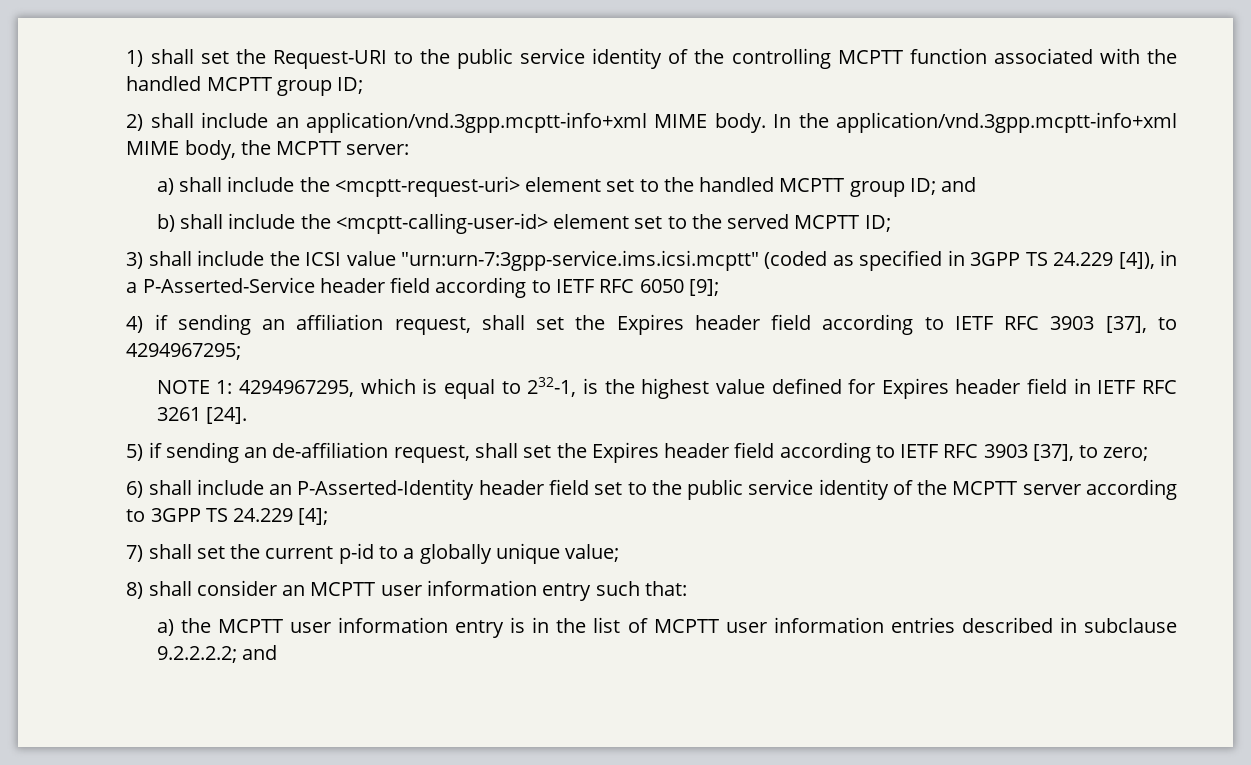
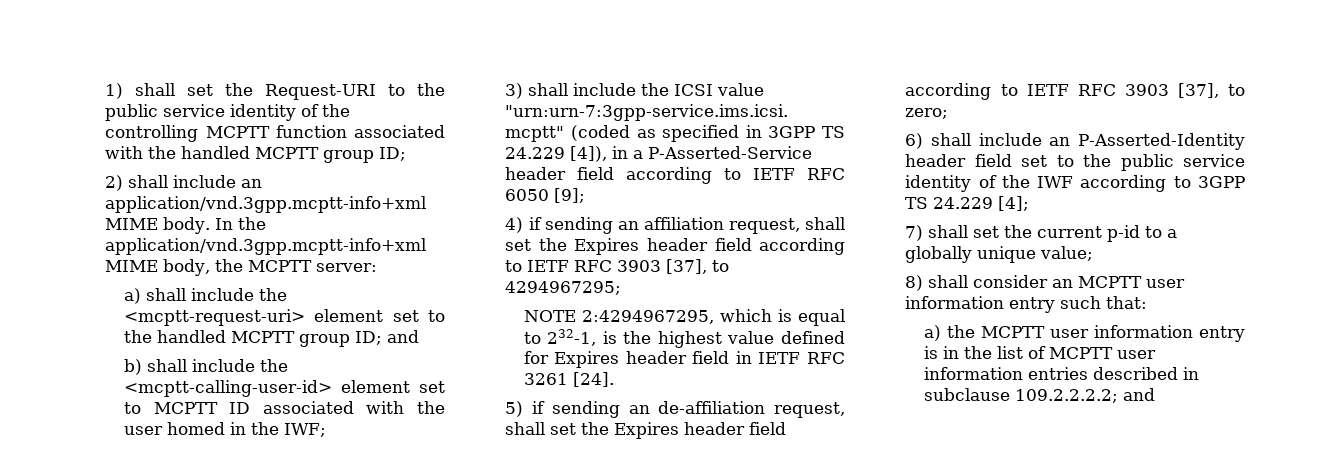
[691,214,891,232] the served MCPTT ID; -> [153,401,445,414] [123,422,326,437] MCPTT ID associated with the user homed in the IWF;
[216,380,355,397] 1: 4294967295, -> [581,310,714,324] 2:4294967295,
[952,481,1081,495] MCPTT server -> [1037,176,1074,188] IWF
[156,646,237,663] 9.2.2.2.2; -> [1014,389,1118,403] 109.2.2.2.2;

